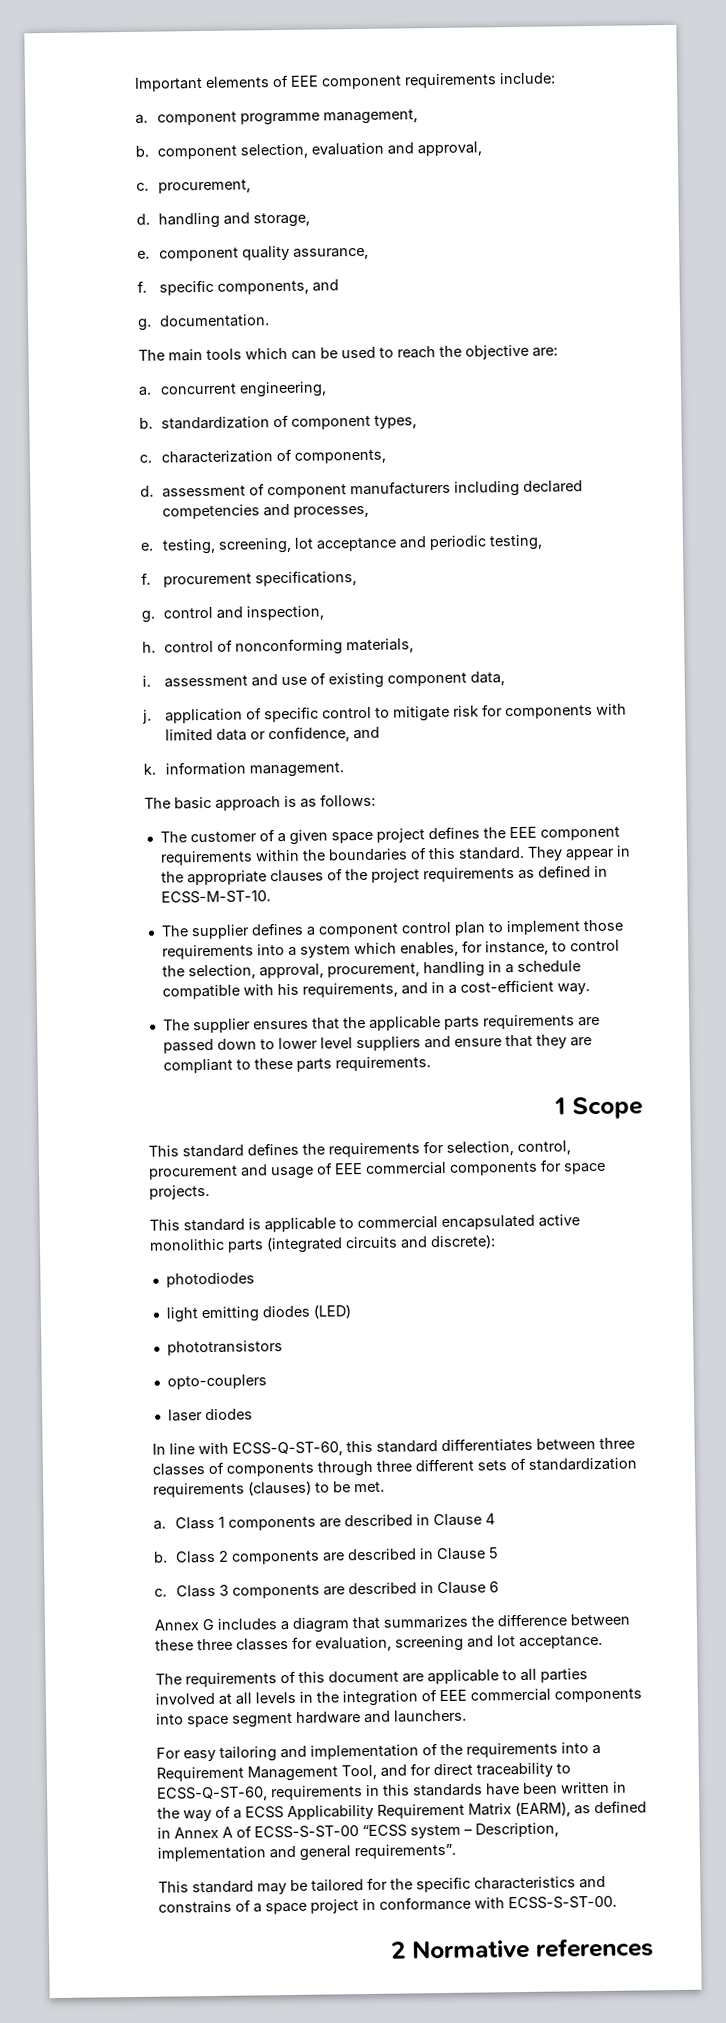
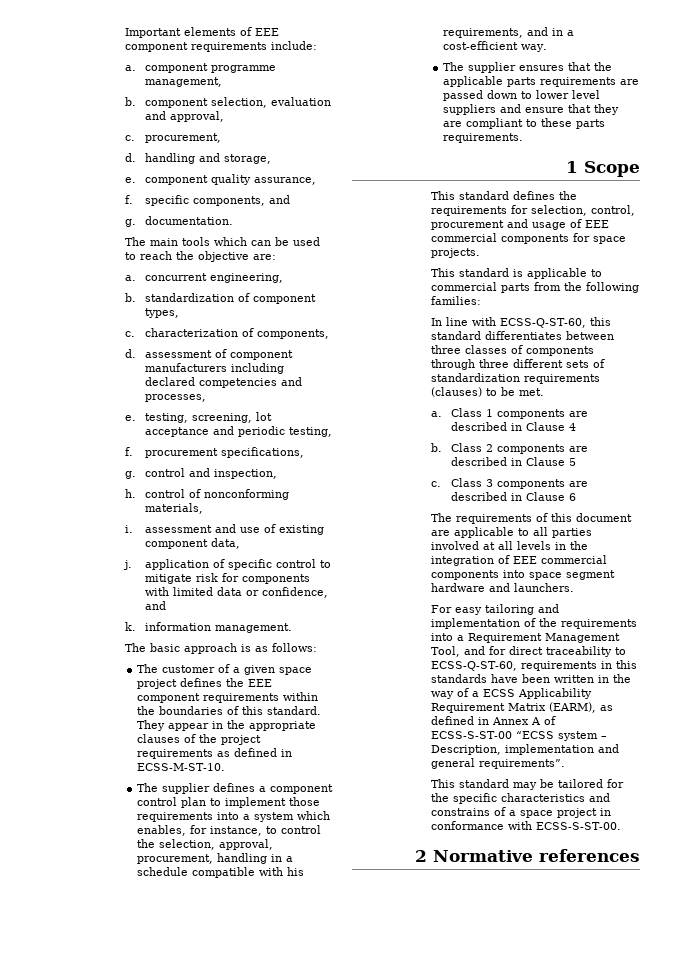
[440,1214,580,1231] [148,1234,496,1254] [165,1272,255,1288] [165,1304,351,1323] [166,1340,283,1356] [166,1374,267,1390] [167,1408,253,1422] encapsulated active monolithic parts (integrated circuits and discrete): // photodiodes // light emitting diodes (LED) // phototransistors // opto-couplers // laser diodes -> [501,282,640,293] [431,296,482,305] parts from the following families:
[153,1613,630,1633] [154,1634,603,1652] // Annex G includes a diagram that summarizes the difference between these three classes for evaluation, screening and lot acceptance. -> (576, 497) none

